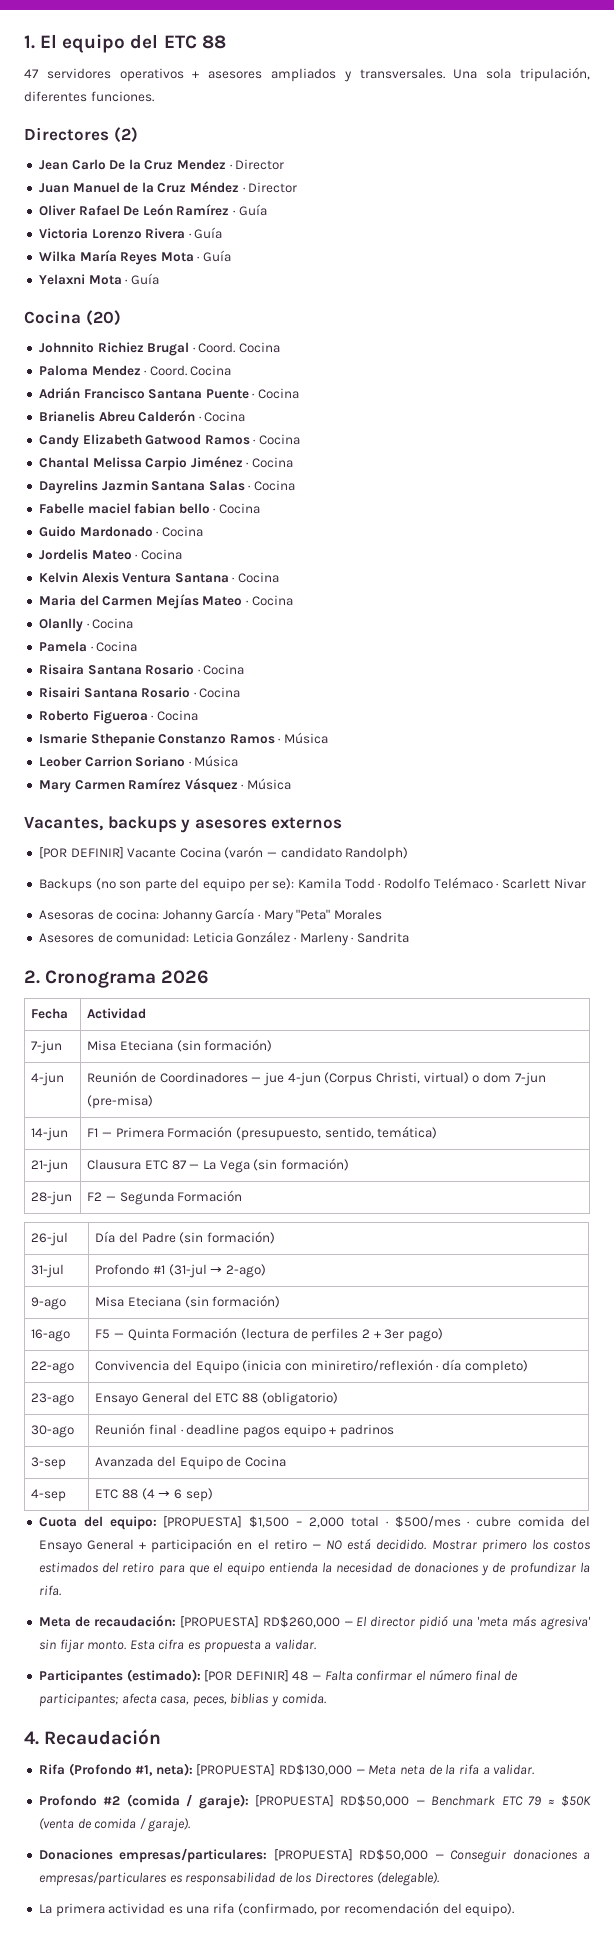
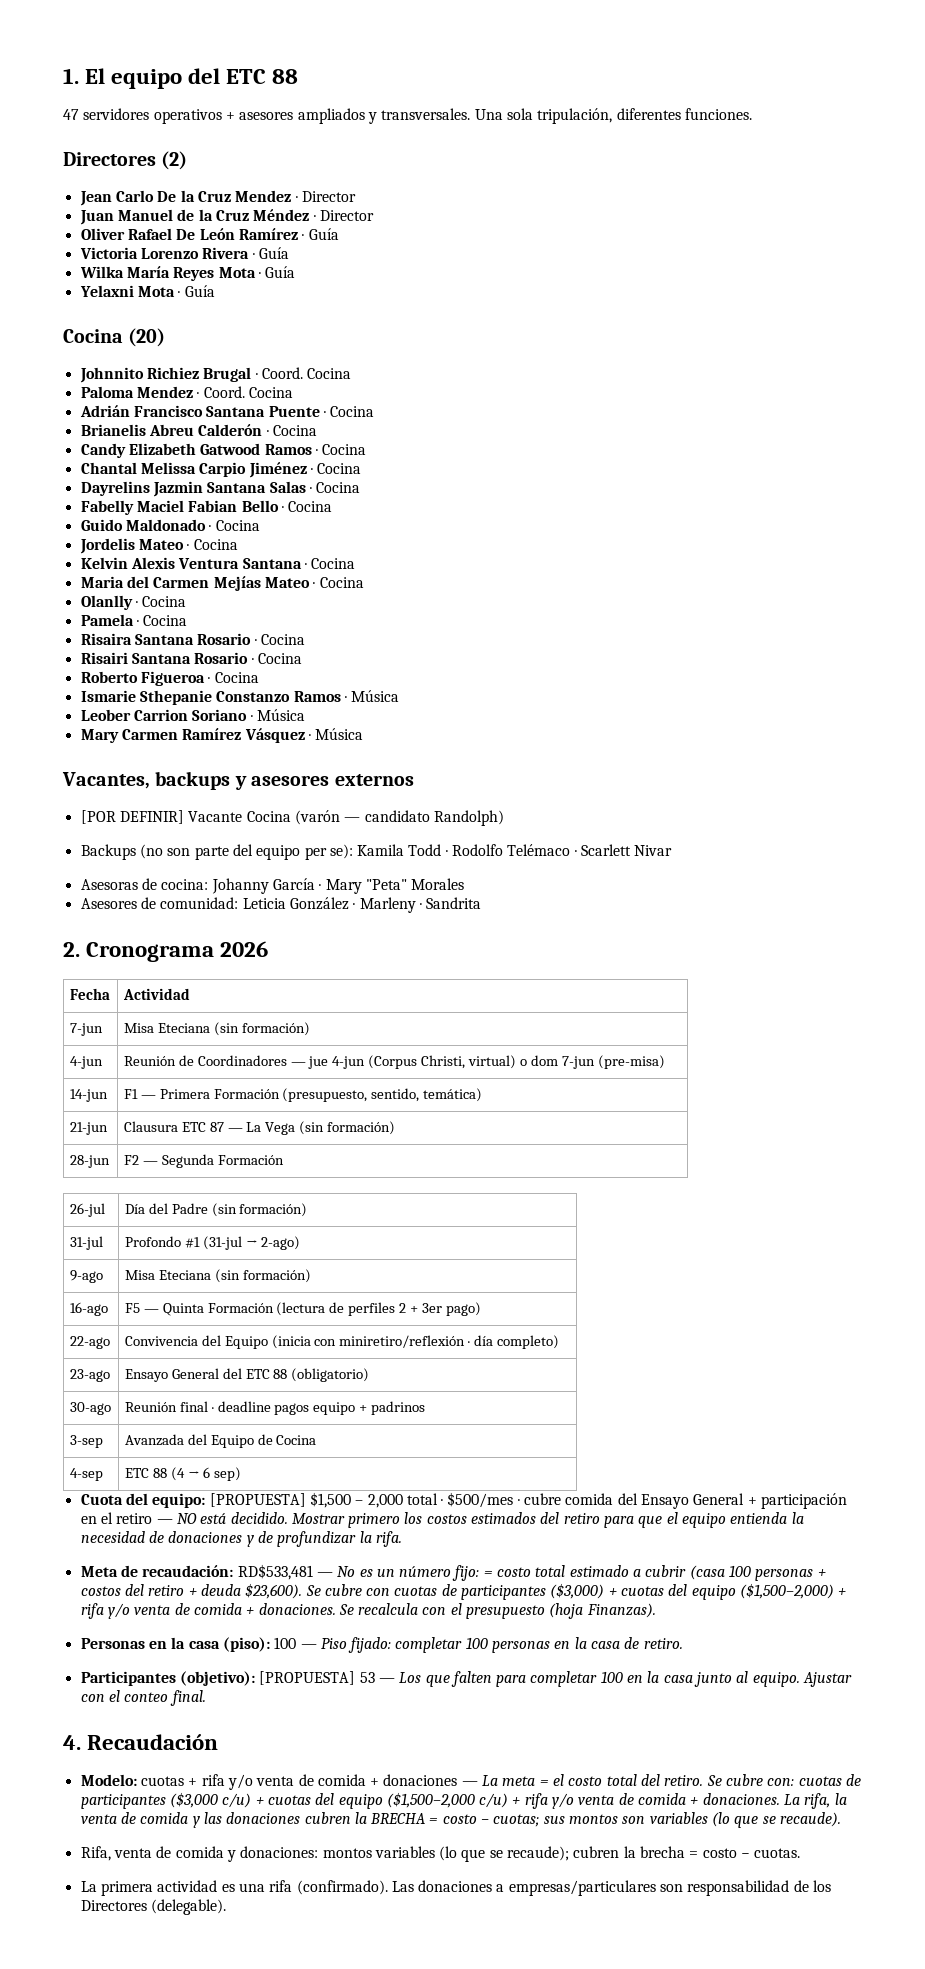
[38,503,210,514] Fabelle maciel fabian bello -> [80,500,279,515] Fabelly Maciel Fabian Bello
[79,526,153,537] Mardonado -> [125,519,206,531] Maldonado
[179,1616,592,1630] [38,1639,317,1653] [38,1669,518,1684] [38,1693,326,1707] [24,1729,162,1745] [38,1763,535,1776] [38,1794,591,1809] [38,1818,191,1832] [38,1848,590,1863] [38,1872,439,1886] [PROPUESTA] RD$260,000 — El director pidió una 'meta más agresiva' sin fijar monto. Esta cifra es propuesta a validar. // Participantes (estimado): [POR DEFINIR] 48 — Falta confirmar el número final de participantes; afecta casa, peces, biblias y comida. // 4. Recaudación // Rifa (Profondo #1, neta): [PROPUESTA] RD$130,000 — Meta neta de la rifa a validar. // Profondo #2 (comida / garaje): [PROPUESTA] RD$50,000 — Benchmark ETC 79 ≈ $50K (venta de comida / garaje). // Donaciones empresas/particulares: [PROPUESTA] RD$50,000 — Conseguir donaciones a empresas/particulares es responsabilidad de los Directores (delegable). -> [237,1564,826,1581] [80,1583,847,1600] [80,1603,656,1619] [80,1637,683,1653] [80,1671,853,1687] [80,1690,206,1706] [63,1734,219,1750] [80,1774,861,1790] [80,1792,847,1809] [80,1812,842,1828] [80,1846,801,1862] RD$533,481 — No es un número fijo: = costo total estimado a cubrir (casa 100 personas + costos del retiro + deuda $23,600). Se cubre con cuotas de participantes ($3,000) + cuotas del equipo ($1,500–2,000) + rifa y/o venta de comida + donaciones. Se recalcula con el presupuesto (hoja Finanzas). // Personas en la casa (piso): 100 — Piso fijado: completar 100 personas en la casa de retiro. // Participantes (objetivo): [PROPUESTA] 53 — Los que falten para completar 100 en la casa junto al equipo. Ajustar con el conteo final. // 4. Recaudación // Modelo: cuotas + rifa y/o venta de comida + donaciones — La meta = el costo total del retiro. Se cubre con: cuotas de participantes ($3,000 c/u) + cuotas del equipo ($1,500–2,000 c/u) + rifa y/o venta de comida + donaciones. La rifa, la venta de comida y las donaciones cubren la BRECHA = costo − cuotas; sus montos son variables (lo que se recaude). // Rifa, venta de comida y donaciones: montos variables (lo que se recaude); cubren la brecha = costo − cuotas.
[237,1902,515,1917] (confirmado, por recomendación del equipo). -> [296,1880,832,1896] [80,1899,226,1915] (confirmado). Las donaciones a empresas/particulares son responsabilidad de los Directores (delegable).

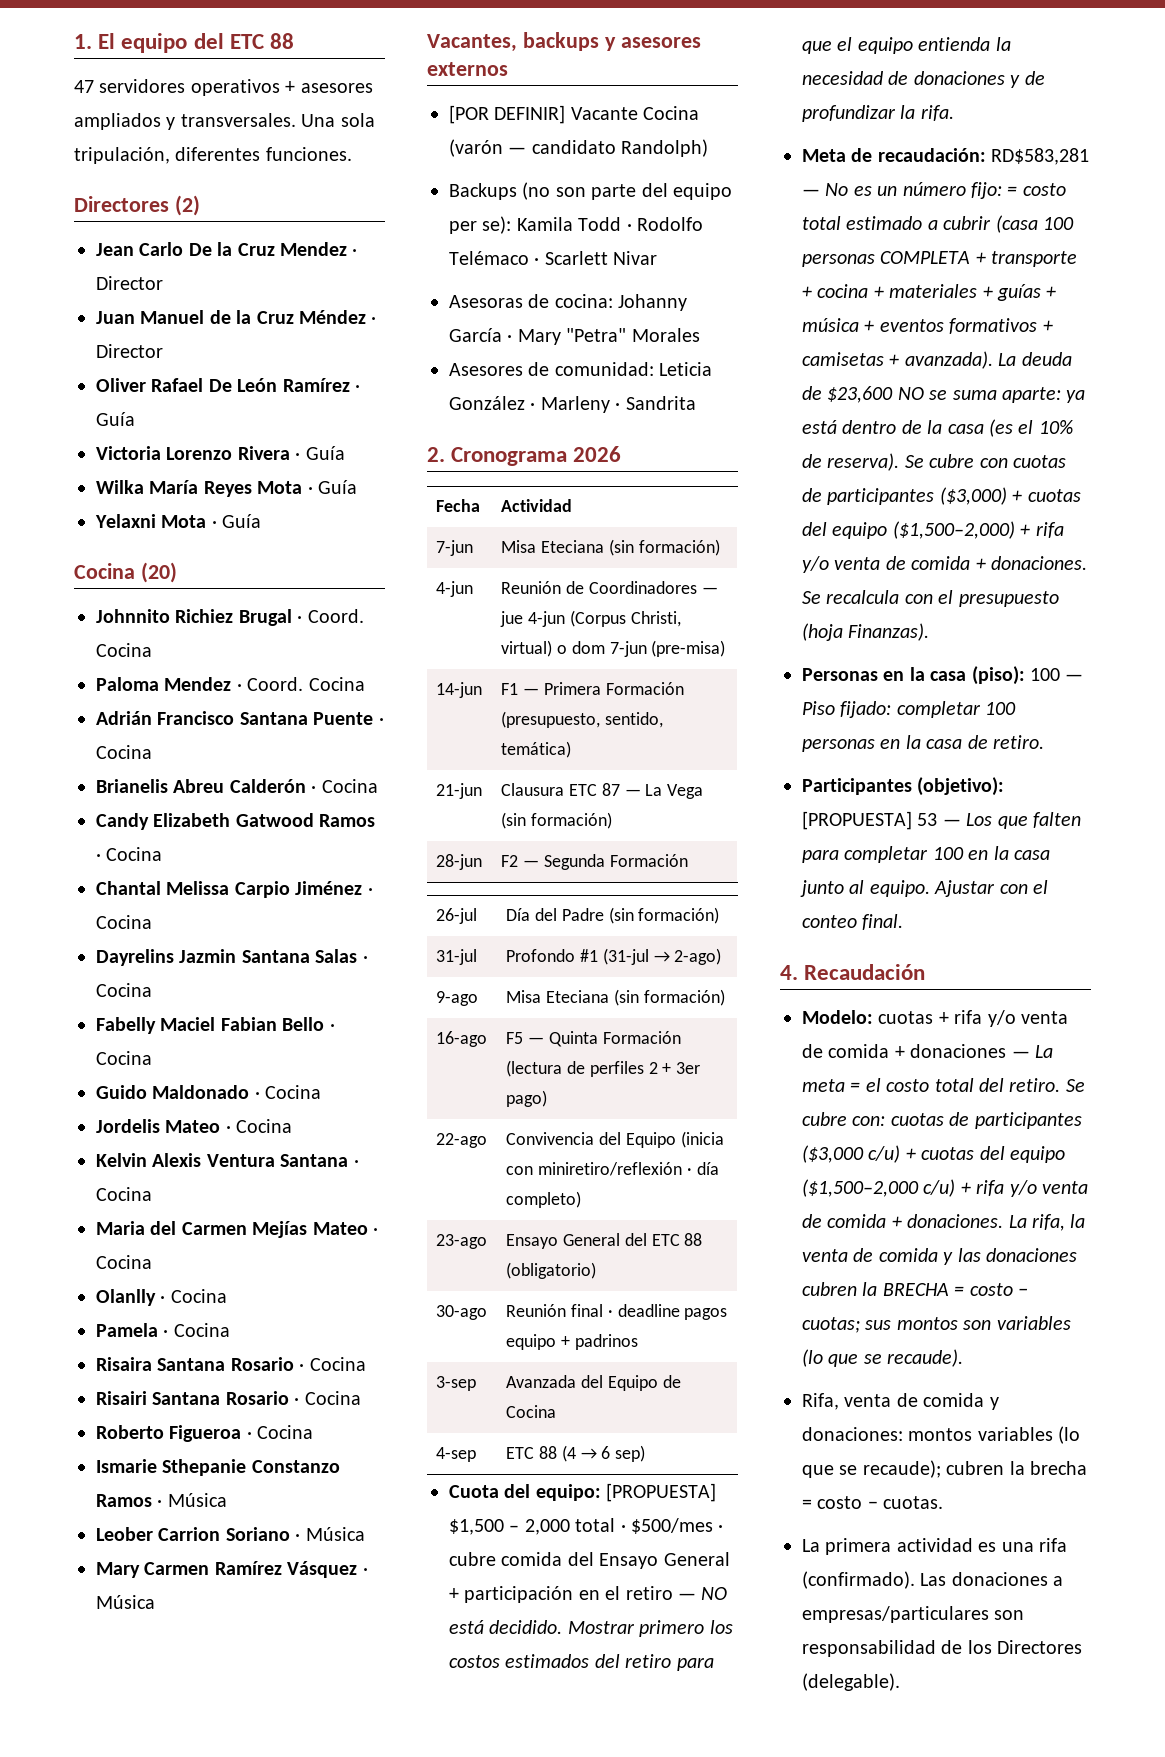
[365,879,407,890] "Peta" -> [566,328,627,342] "Petra"
[237,1564,313,1580] RD$533,481 -> [991,148,1090,165] RD$583,281
[817,1569,826,1577] [80,1583,303,1599] + costos del retiro + deuda $23,600). -> [880,251,1078,267] [802,284,1057,301] [802,318,1053,334] [802,351,1072,369] [802,386,1086,403] [802,419,1073,437] [802,453,900,471] COMPLETA + transporte + cocina + materiales + guías + música + eventos formativos + camisetas + avanzada). La deuda de $23,600 NO se suma aparte: ya está dentro de la casa (es el 10% de reserva).

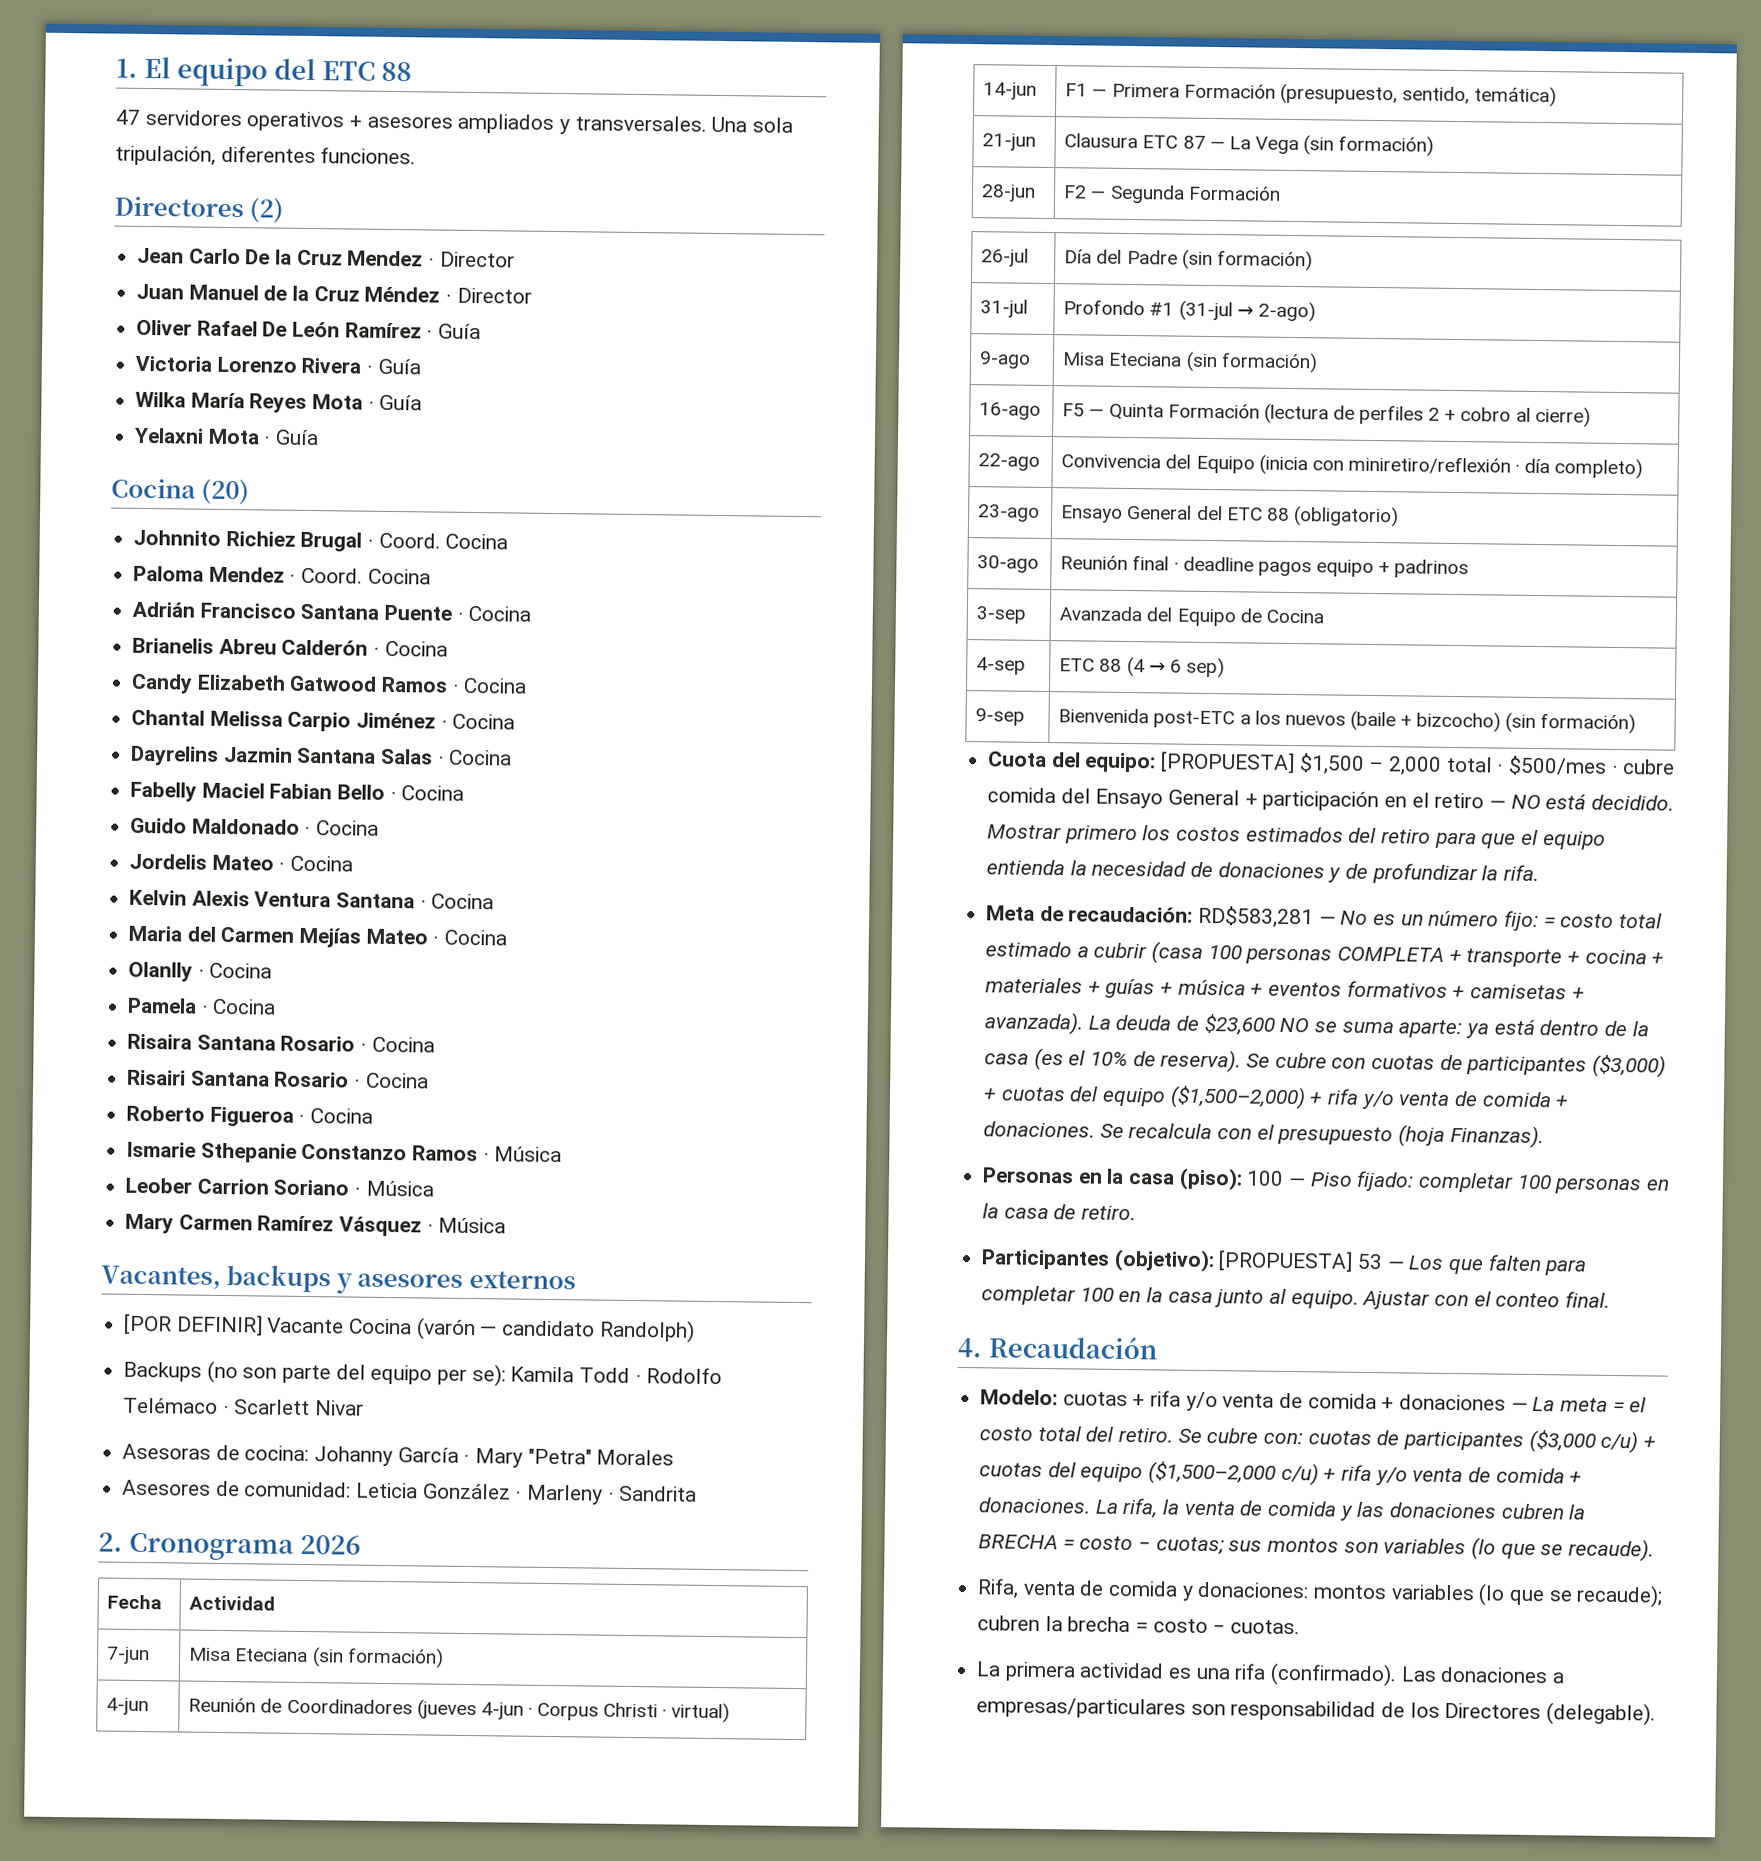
[701,587,718,594] [500,610,681,627] [501,640,726,657] — jue 4-jun (Corpus Christi, virtual) o dom 7-jun (pre-misa) -> [416,1699,731,1724] (jueves 4-jun · Corpus Christi · virtual)
[676,1062,701,1074] [506,1090,548,1107] 3er pago) -> [1460,406,1591,428] cobro al cierre)
(646, 1453) none -> [975,708,1026,726] [1058,708,1637,735] // 9-sep | Bienvenida post-ETC a los nuevos (baile + bizcocho) (sin formación)

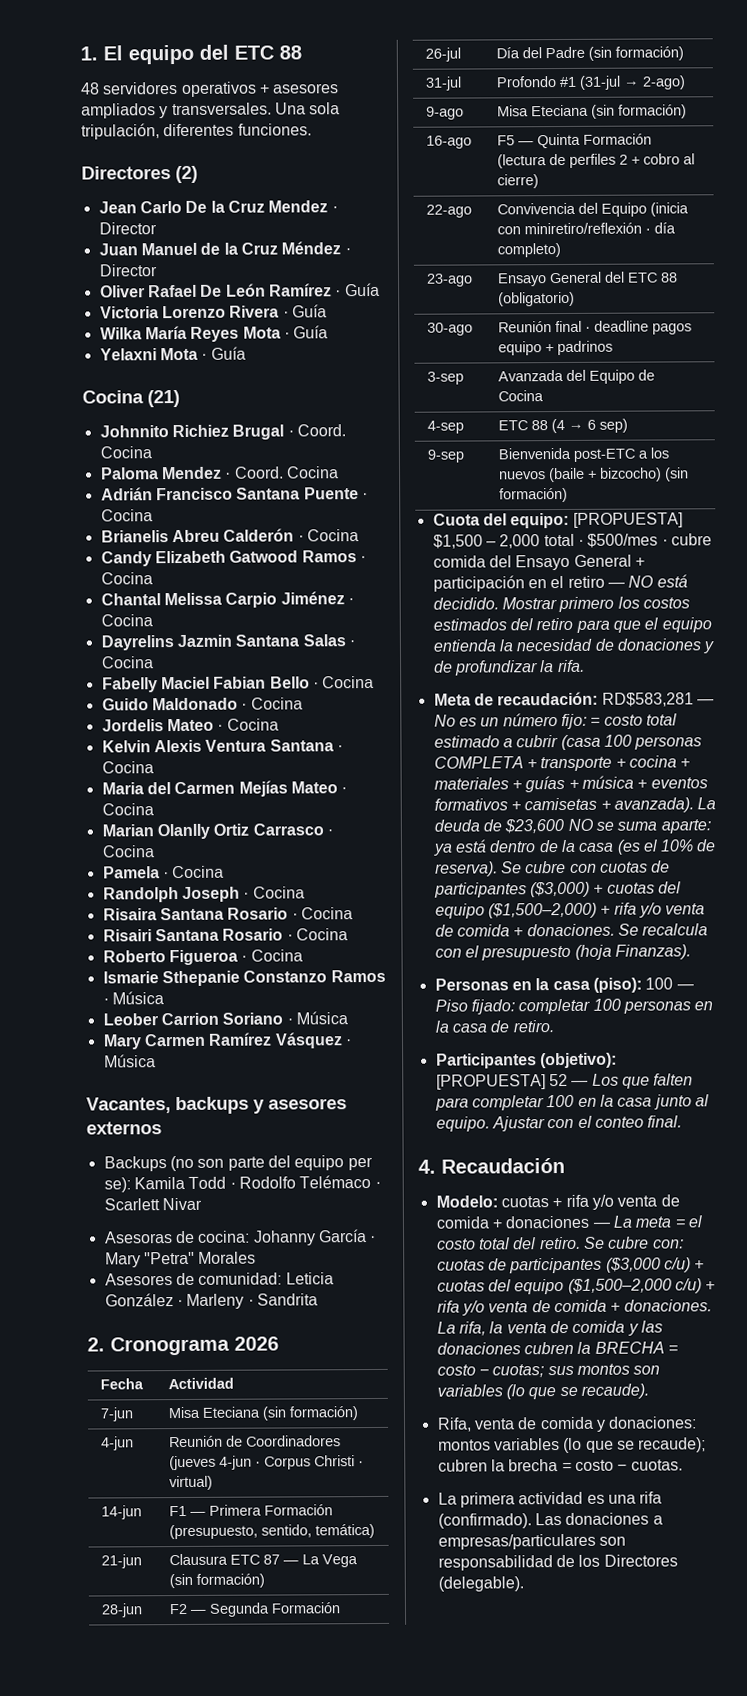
[115,109,140,125] 47 -> [80,82,100,95] 48
[201,478,251,505] (20) -> [147,390,180,408] (21)
[128,961,194,982] Olanlly -> [101,823,324,840] Marian Olanlly Ortiz Carrasco
(277, 1006) none -> [102,886,305,903] // Randolph Joseph · Cocina
[124,1313,695,1343] // [POR DEFINIR] Vacante Cocina (varón — candidato Randolph) -> (162, 1128) none
[1357,1253,1384,1270] 53 -> [548,1073,568,1087] 52

